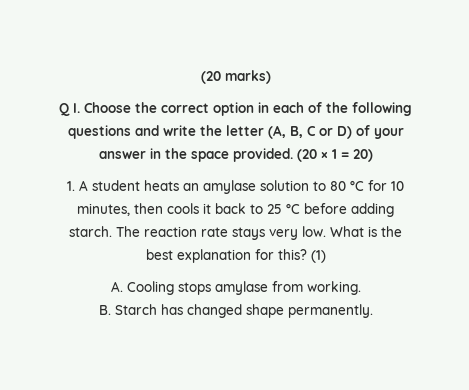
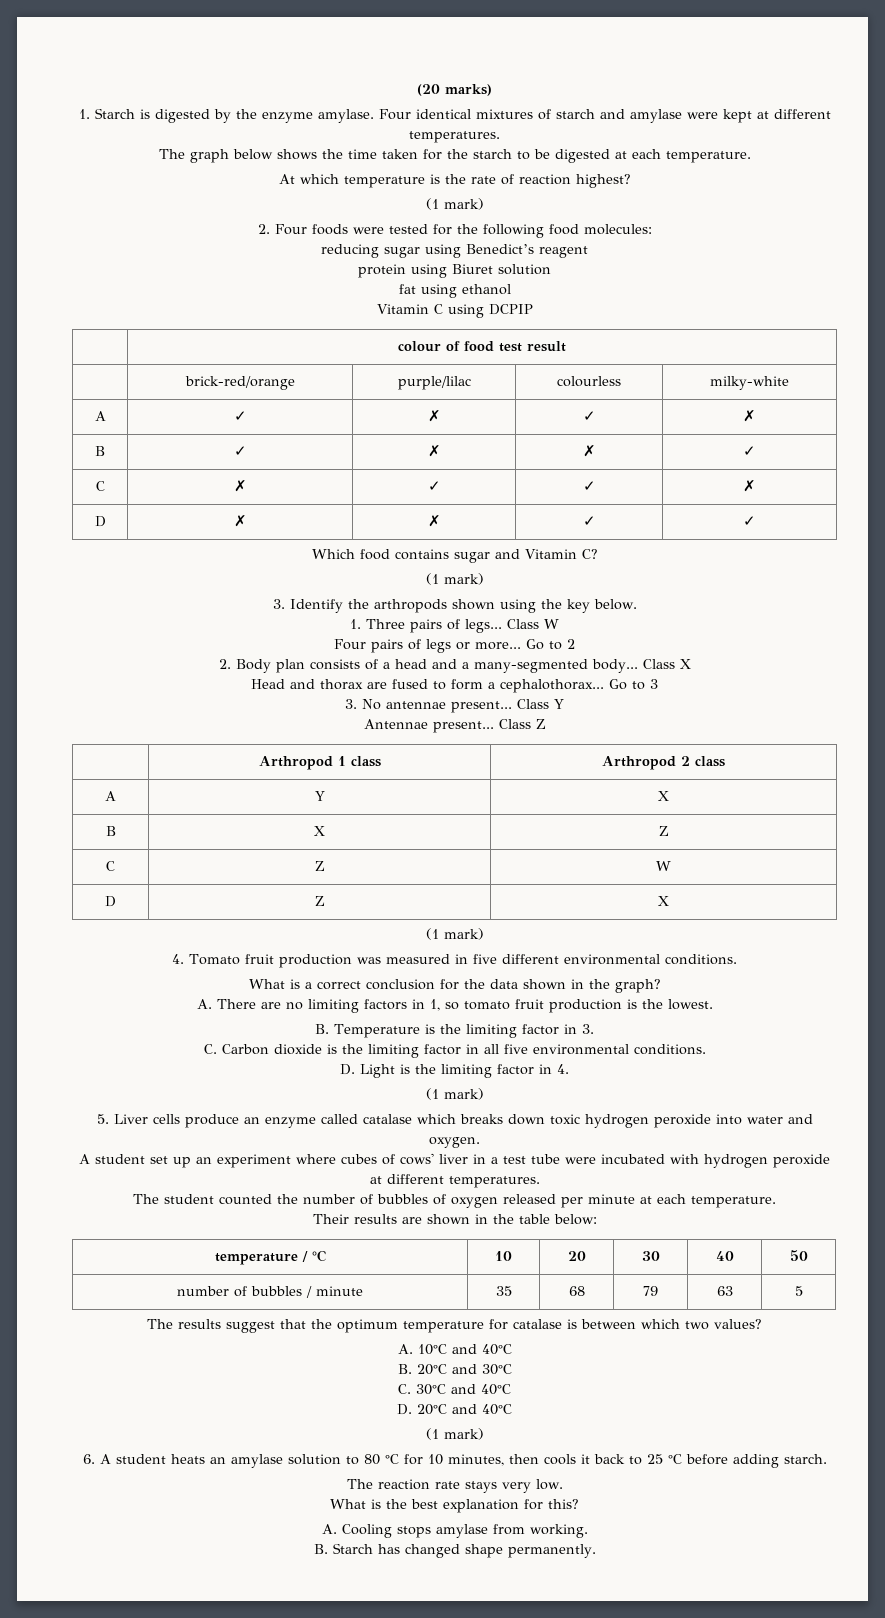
[59,102,412,116] [67,125,404,139] [98,148,373,162] [67,181,75,191] Q I. Choose the correct option in each of the following questions and write the letter (A, B, C or D) of your answer in the space provided. (20 × 1 = 20) // 1. -> [78,108,831,123] [409,131,500,143] [158,149,751,163] [278,174,631,188] [425,198,484,210] [257,224,652,238] [321,244,588,258] [358,264,551,278] [398,284,511,298] [376,304,533,318] [398,341,566,352] [184,376,295,390] [397,376,471,390] [557,376,621,387] [710,376,789,390] [94,411,106,421] [233,411,247,421] [427,410,441,422] [582,411,596,421] [743,410,756,422] [95,446,105,456] [233,446,247,456] [427,445,441,457] [582,445,596,457] [743,446,756,456] [95,481,105,491] [233,480,247,492] [427,481,441,491] [582,481,596,491] [743,480,756,492] [94,516,106,527] [233,515,247,527] [427,515,441,527] [582,516,596,526] [743,516,756,526] [311,549,598,563] [425,573,484,585] [272,599,637,613] [350,619,559,633] [334,639,575,653] [218,659,691,673] [251,679,658,693] [345,699,564,713] [363,719,546,733] [258,756,381,770] [602,756,725,770] [105,791,116,801] [314,791,325,801] [658,791,669,801] [105,826,116,836] [314,826,325,836] [658,826,669,836] [106,861,115,871] [314,861,325,871] [656,861,671,871] [105,896,116,907] [314,896,325,906] [658,896,669,906] [425,928,484,940] [172,954,737,968] [248,979,661,993] [196,999,713,1013] [315,1024,594,1038] [203,1044,706,1058] [340,1064,569,1078] [425,1088,484,1100] [96,1114,813,1128] [429,1137,480,1148] [79,1153,830,1168] [369,1174,540,1188] [133,1194,776,1208] [312,1214,597,1225] [214,1250,326,1265] [495,1251,512,1261] [567,1251,586,1261] [641,1251,660,1261] [715,1251,734,1261] [789,1250,808,1261] [177,1286,363,1298] [495,1286,512,1296] [568,1286,585,1296] [643,1286,658,1296] [716,1286,733,1296] [794,1286,803,1296] [147,1319,762,1333] [397,1344,512,1355] [397,1364,512,1375] [398,1384,511,1395] [397,1404,512,1415] [425,1428,484,1440] [82,1454,95,1464] 1. Starch is digested by the enzyme amylase. Four identical mixtures of starch and amylase were kept at different temperatures. // The graph below shows the time taken for the starch to be digested at each temperature. // At which temperature is the rate of reaction highest? // (1 mark) // 2. Four foods were tested for the following food molecules: // reducing sugar using Benedict’s reagent // protein using Biuret solution // fat using ethanol // Vitamin C using DCPIP // | colour of food test result // | brick-red/orange | purple/lilac | colourless | milky-white // A | ✓ | ✗ | ✓ | ✗ // B | ✓ | ✗ | ✗ | ✓ // C | ✗ | ✓ | ✓ | ✗ // D | ✗ | ✗ | ✓ | ✓ // Which food contains sugar and Vitamin C? // (1 mark) // 3. Identify the arthropods shown using the key below. // 1. Three pairs of legs... Class W // Four pairs of legs or more... Go to 2 // 2. Body plan consists of a head and a many-segmented body... Class X // Head and thorax are fused to form a cephalothorax... Go to 3 // 3. No antennae present... Class Y // Antennae present... Class Z // | Arthropod 1 class | Arthropod 2 class // A | Y | X // B | X | Z // C | Z | W // D | Z | X // (1 mark) // 4. Tomato fruit production was measured in five different environmental conditions. // What is a correct conclusion for the data shown in the graph? // A. There are no limiting factors in 1, so tomato fruit production is the lowest. // B. Temperature is the limiting factor in 3. // C. Carbon dioxide is the limiting factor in all five environmental conditions. // D. Light is the limiting factor in 4. // (1 mark) // 5. Liver cells produce an enzyme called catalase which breaks down toxic hydrogen peroxide into water and oxygen. // A student set up an experiment where cubes of cows' liver in a test tube were incubated with hydrogen peroxide at different temperatures. // The student counted the number of bubbles of oxygen released per minute at each temperature. // Their results are shown in the table below: // temperature / °C | 10 | 20 | 30 | 40 | 50 // number of bubbles / minute | 35 | 68 | 79 | 63 | 5 // The results suggest that the optimum temperature for catalase is between which two values? // A. 10°C and 40°C // B. 20°C and 30°C // C. 30°C and 40°C // D. 20°C and 40°C // (1 mark) // 6.
(112, 231) none -> (827, 1459) //
(326, 231) none -> (563, 1484) //
[310,250,326,263] (1) -> (579, 1504) none

